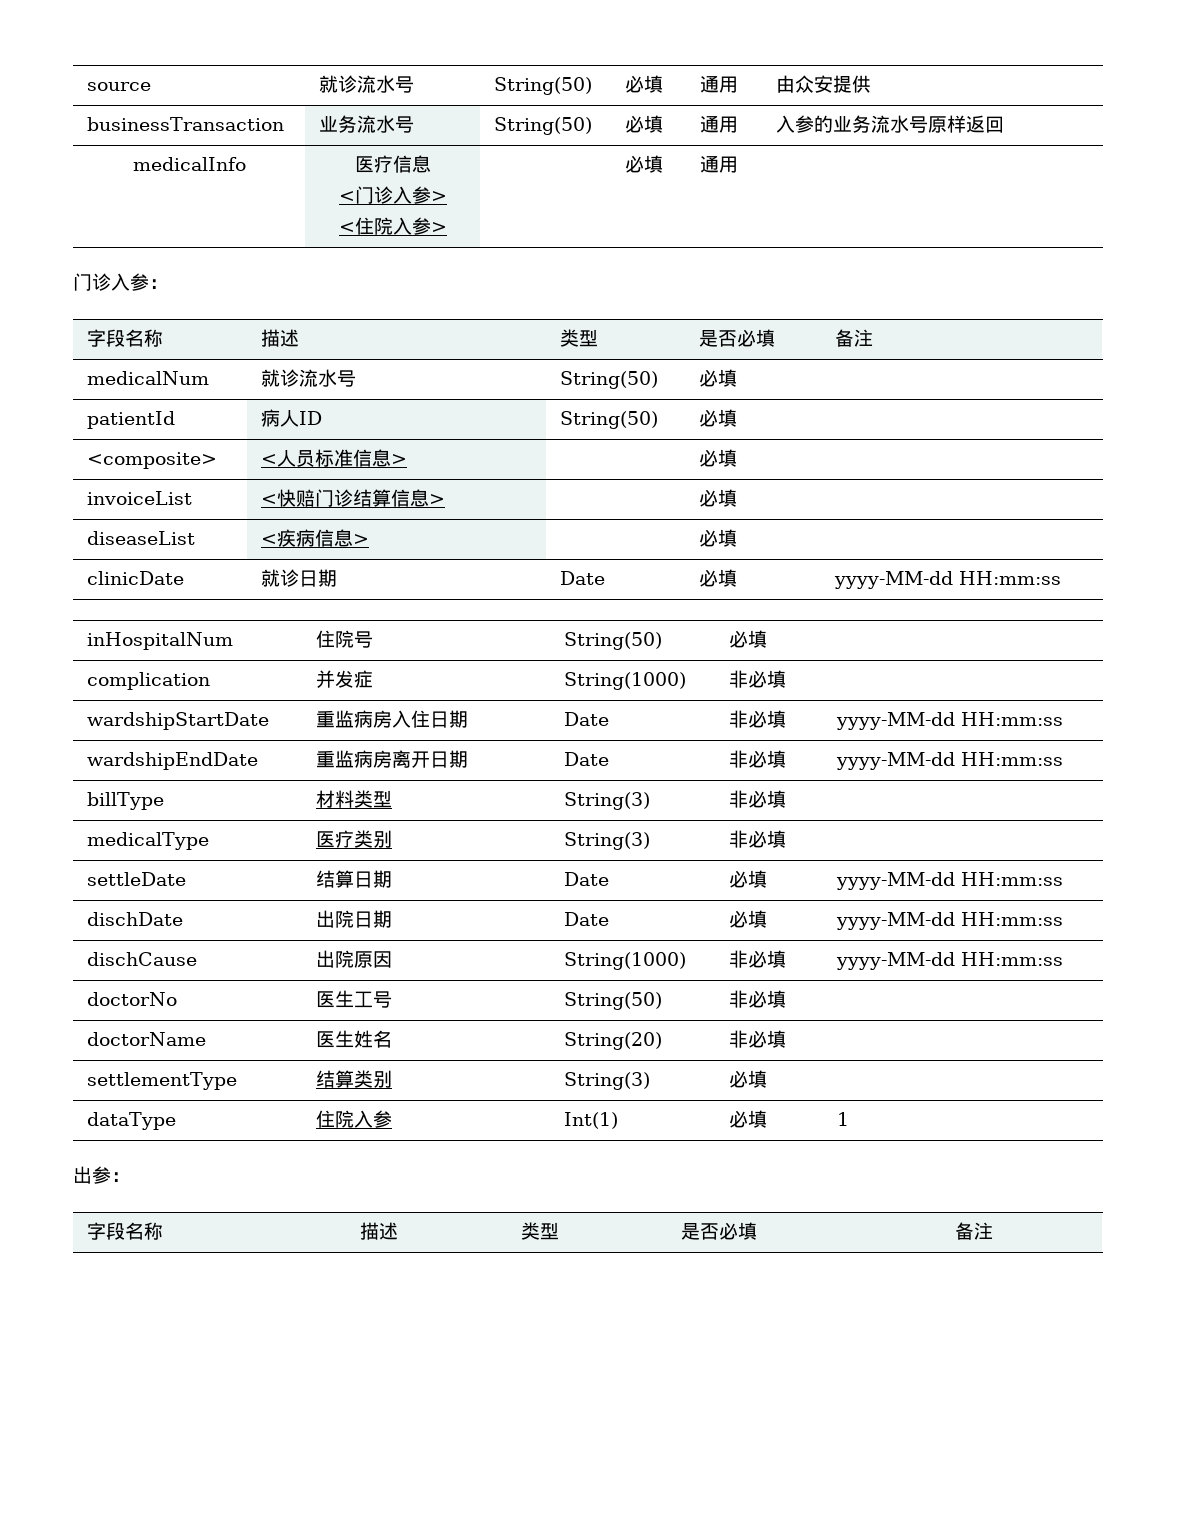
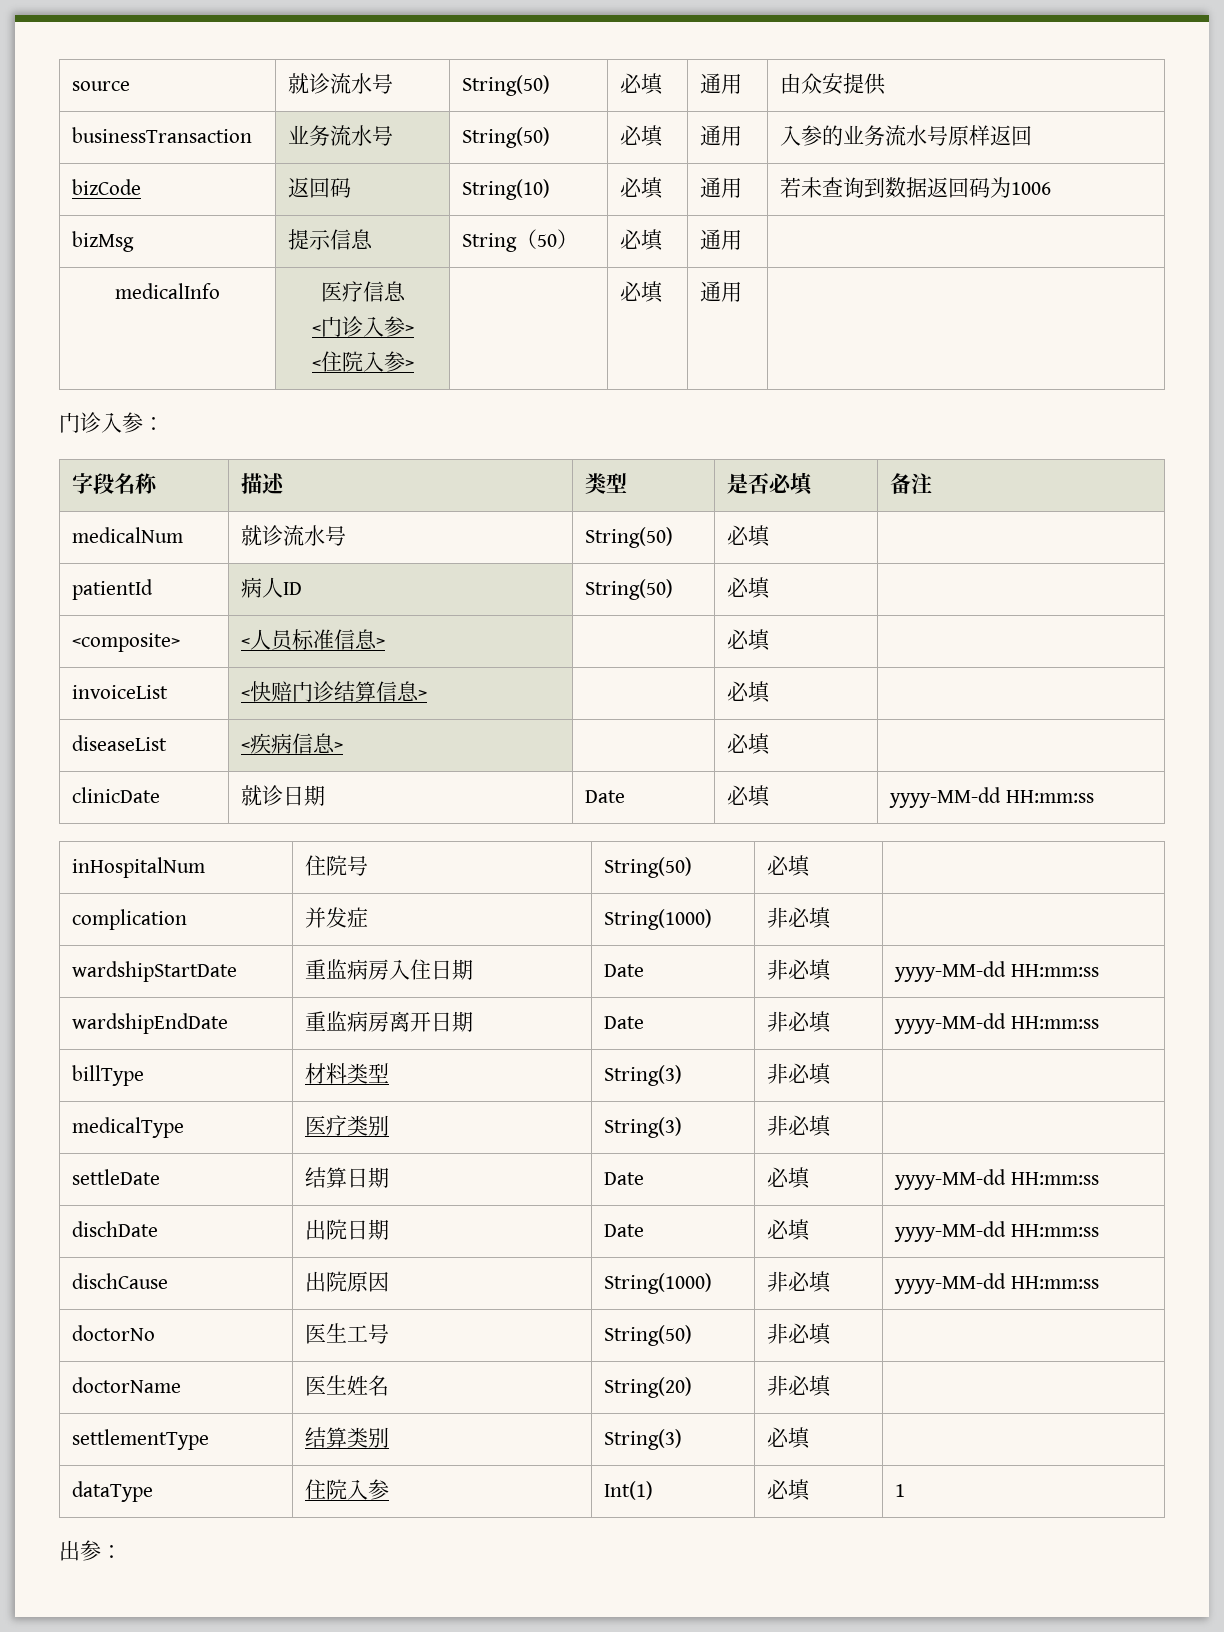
(1004, 124) none -> [72,179,142,195] [288,177,352,198] [462,179,551,200] [620,177,665,199] [700,177,743,198] [780,177,1052,198] [72,231,135,252] [288,229,374,250] [462,229,579,252] [620,229,665,251] [700,229,743,250] // bizCode | 返回码 | String(10) | 必填 | 通用 | 若未查询到数据返回码为1006 // bizMsg | 提示信息 | String（50） | 必填 | 通用 |
[86,1222,163,1240] [359,1222,398,1240] [520,1222,559,1240] [680,1222,757,1240] [954,1222,993,1240] // 字段名称 | 描述 | 类型 | 是否必填 | 备注 -> (122, 1551) none

